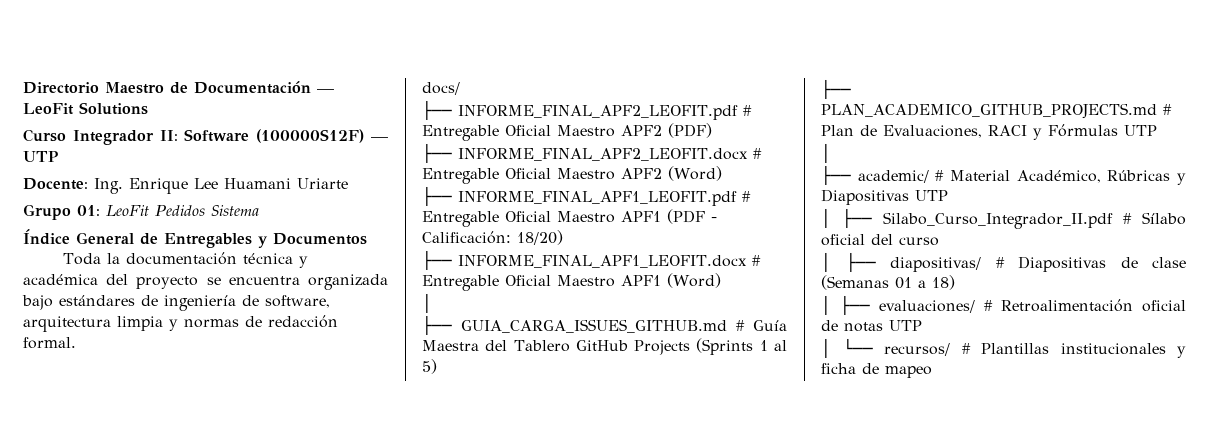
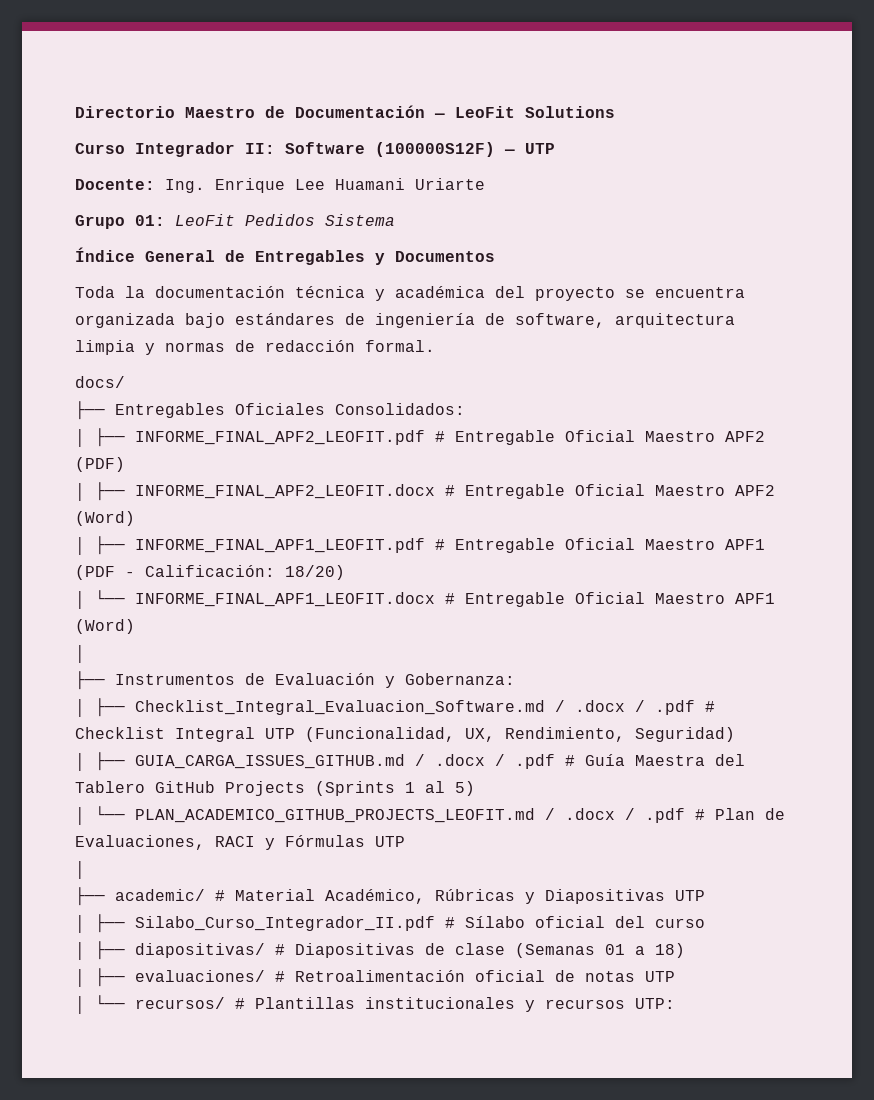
(452, 110) none -> [115,403,465,418] [75,428,125,447] Entregables Oficiales Consolidados: // │ ├──
(712, 130) none -> [75,483,85,501] │
(722, 173) none -> [75,537,85,555] │
[422,250,452,270] ├── -> [75,590,125,609] │ └──
[461,319,727,333] GUIA_CARGA_ISSUES_GITHUB.md -> [115,673,515,688] [75,698,715,717] [75,727,735,742] [75,752,555,771] Instrumentos de Evaluación y Gobernanza: // │ ├── Checklist_Integral_Evaluacion_Software.md / .docx / .pdf # Checklist Integral UTP (Funcionalidad, UX, Rendimiento, Seguridad) // │ ├── GUIA_CARGA_ISSUES_GITHUB.md / .docx / .pdf
[821,79,851,99] [821,103,1157,119] ├── PLAN_ACADEMICO_GITHUB_PROJECTS.md -> [75,806,685,825] │ └── PLAN_ACADEMICO_GITHUB_PROJECTS_LEOFIT.md / .docx / .pdf
[821,363,932,378] ficha de mapeo -> [545,998,675,1009] recursos UTP:

